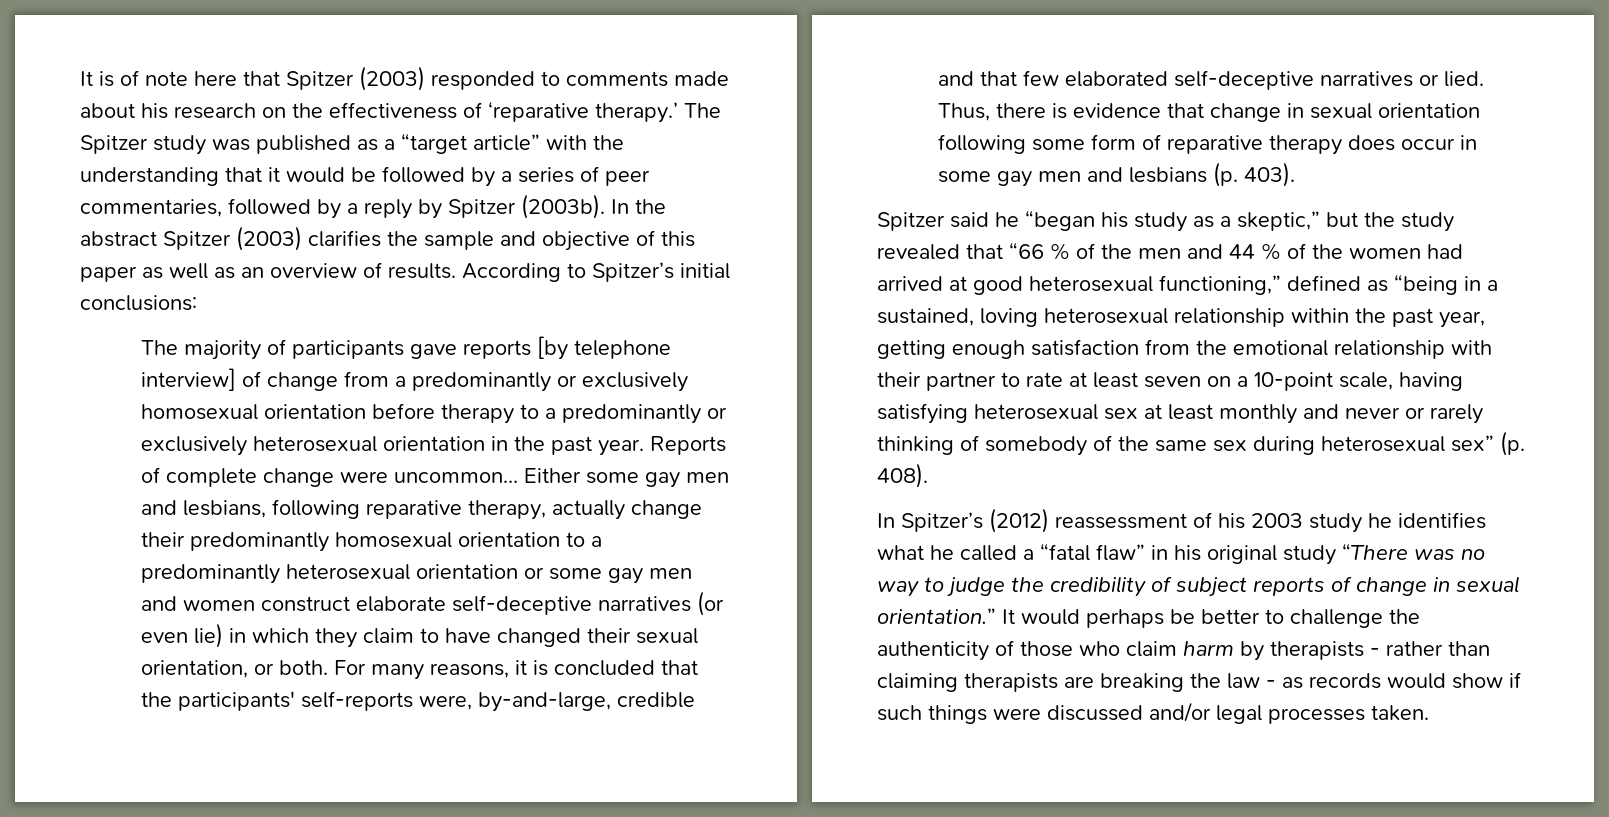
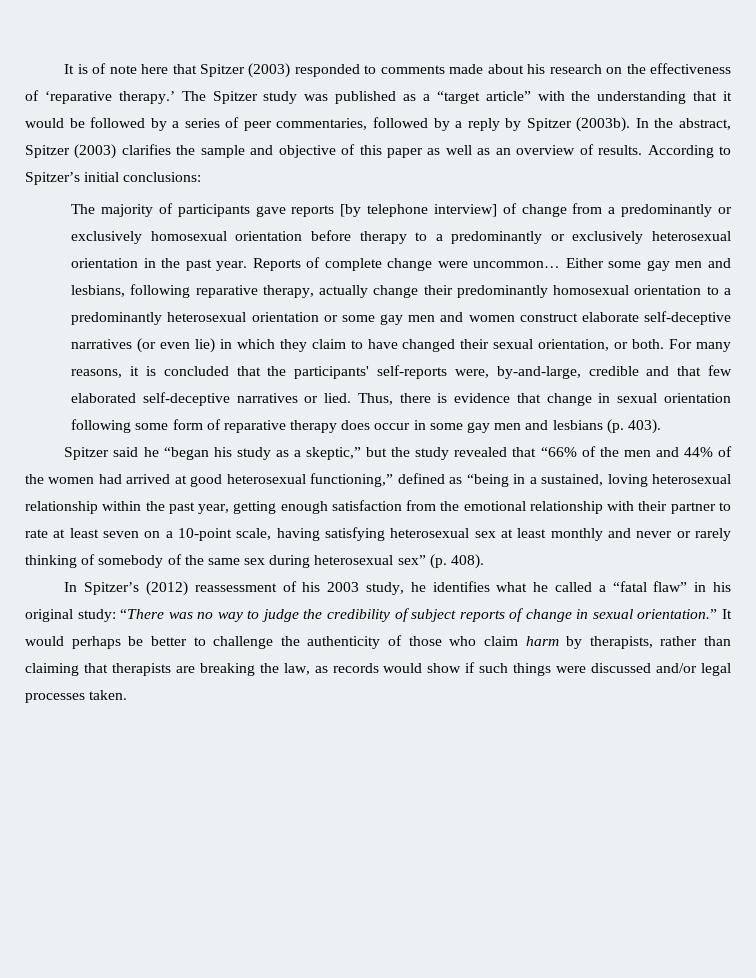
[80,231,157,247] abstract -> [678,118,731,130] abstract,
[1009,242,1070,260] “66 % -> [540,447,577,457] “66%
[1229,243,1281,260] 44 % -> [683,447,713,457] 44%
[1309,513,1362,533] study -> [365,582,404,595] study,
[1283,545,1336,565] study -> [77,609,116,622] study:
[1270,641,1380,660] therapists - -> [589,636,653,649] therapists,
(958, 682) none -> [83,663,108,673] that
[1227,673,1276,689] law - -> [283,663,310,675] law,

